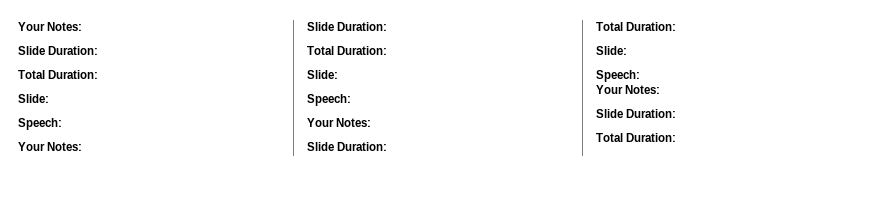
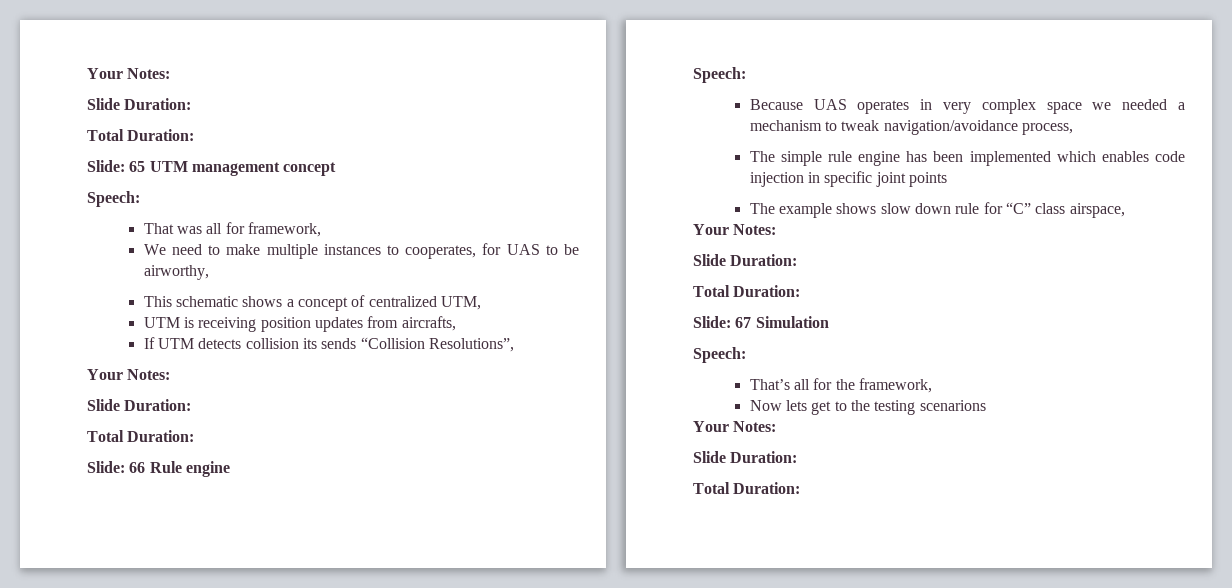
[18,22,83,31] [18,46,99,55] [18,70,99,79] [18,94,49,103] [18,118,62,130] [18,142,83,151] [307,22,388,31] [307,46,388,55] [307,70,338,79] [307,94,351,106] [307,118,372,127] [307,142,388,151] [596,22,677,31] [596,46,627,55] [596,70,640,82] Your Notes: // Slide Duration: // Total Duration: // Slide: // Speech: // Your Notes: // Slide Duration: // Total Duration: // Slide: // Speech: // Your Notes: // Slide Duration: // Total Duration: // Slide: // Speech: -> [87,68,171,79] [87,98,192,110] [87,129,195,141] [87,160,337,176] [87,191,140,207] [143,222,322,237] [143,243,579,259] [143,265,209,280] [143,295,482,311] [143,316,456,332] [143,337,515,352] [87,369,171,380] [87,399,192,411] [87,430,195,442] [87,461,230,477] [693,67,746,83] [749,99,1185,114] [749,120,1074,135] [749,151,1185,166] [749,171,948,187] [749,202,1125,218] [693,224,777,235] [693,254,798,266] [693,285,801,297] [693,316,829,328] [693,347,746,363] [749,378,933,393] [749,400,986,415] Your Notes: // Slide Duration: // Total Duration: // Slide: 65 UTM management concept // Speech: // That was all for framework, // We need to make multiple instances to cooperates, for UAS to be airworthy, // This schematic shows a concept of centralized UTM, // UTM is receiving position updates from aircrafts, // If UTM detects collision its sends “Collision Resolutions”, // Your Notes: // Slide Duration: // Total Duration: // Slide: 66 Rule engine // Speech: // Because UAS operates in very complex space we needed a mechanism to tweak navigation/avoidance process, // The simple rule engine has been implemented which enables code injection in specific joint points // The example shows slow down rule for “C” class airspace, // Your Notes: // Slide Duration: // Total Duration: // Slide: 67 Simulation // Speech: // That’s all for the framework, // Now lets get to the testing scenarions

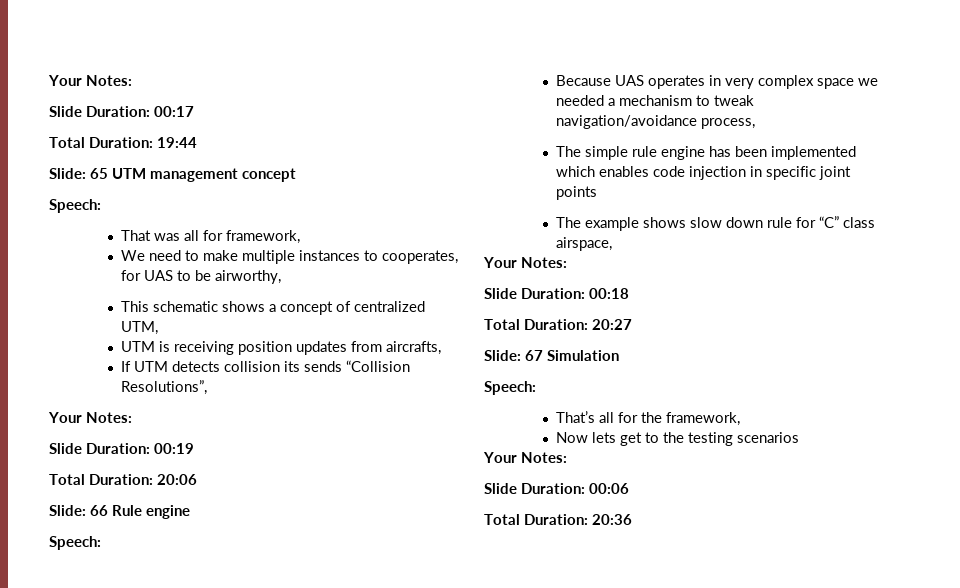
[87,68,171,79] [87,98,192,110] [87,129,195,141] Your Notes: // Slide Duration: // Total Duration: -> [48,75,132,86] [49,106,194,117] [49,137,197,148] Your Notes: // Slide Duration: 00:17 // Total Duration: 19:44
[87,430,195,442] // Total Duration: -> [154,443,194,454] [49,474,197,485] 00:19 // Total Duration: 20:06
[693,285,801,297] // Total Duration: -> [589,288,629,299] [484,319,632,330] 00:18 // Total Duration: 20:27
[919,400,986,411] [693,421,777,432] [693,451,798,463] [693,482,801,494] scenarions // Your Notes: // Slide Duration: // Total Duration: -> [737,432,800,443] [483,452,567,463] [484,483,629,494] [484,514,632,525] scenarios // Your Notes: // Slide Duration: 00:06 // Total Duration: 20:36

